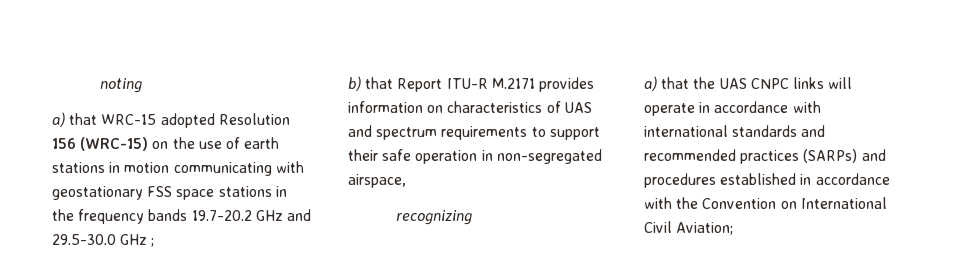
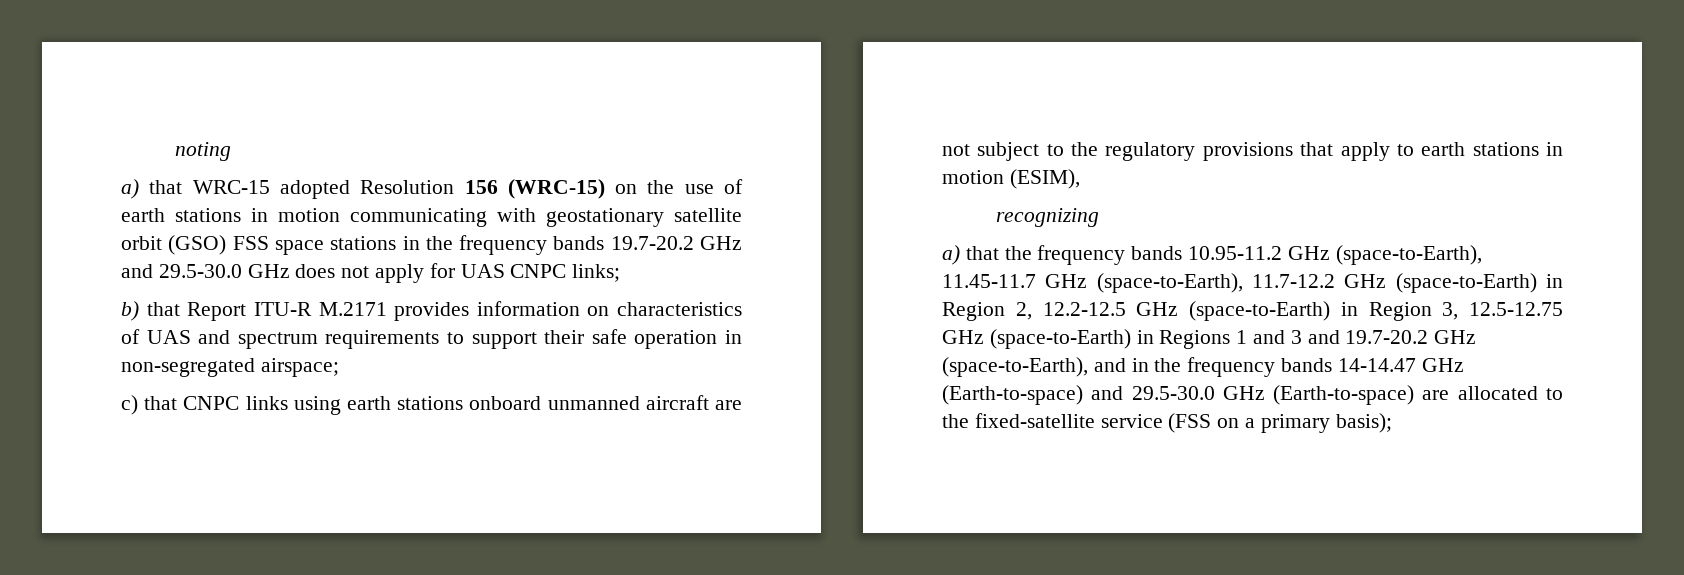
(143, 193) none -> [674,208,742,222] [121,235,227,255] satellite orbit (GSO)
[151,237,155,247] ; -> [295,263,621,283] does not apply for UAS CNPC links;
[348,174,406,188] [396,210,473,225] [644,76,853,91] [644,101,821,116] [644,125,826,137] [644,149,886,164] [644,173,890,188] [644,197,887,209] [644,221,734,235] airspace, // recognizing // a) that the UAS CNPC links will operate in accordance with international standards and recommended practices (SARPs) and procedures established in accordance with the Convention on International Civil Aviation; -> [260,358,339,377] [121,395,742,415] [942,142,1563,161] [942,169,1080,189] [996,208,1100,227] [942,245,1482,265] [942,273,1563,293] [942,301,1563,321] [942,329,1477,349] [942,357,1464,377] [942,385,1563,405] [942,413,1392,433] airspace; // c) that CNPC links using earth stations onboard unmanned aircraft are not subject to the regulatory provisions that apply to earth stations in motion (ESIM), // recognizing // a) that the frequency bands 10.95-11.2 GHz (space-to-Earth), 11.45-11.7 GHz (space-to-Earth), 11.7-12.2 GHz (space-to-Earth) in Region 2, 12.2-12.5 GHz (space-to-Earth) in Region 3, 12.5-12.75 GHz (space-to-Earth) in Regions 1 and 3 and 19.7-20.2 GHz (space-to-Earth), and in the frequency bands 14-14.47 GHz (Earth-to-space) and 29.5-30.0 GHz (Earth-to-space) are allocated to the fixed-satellite service (FSS on a primary basis);

